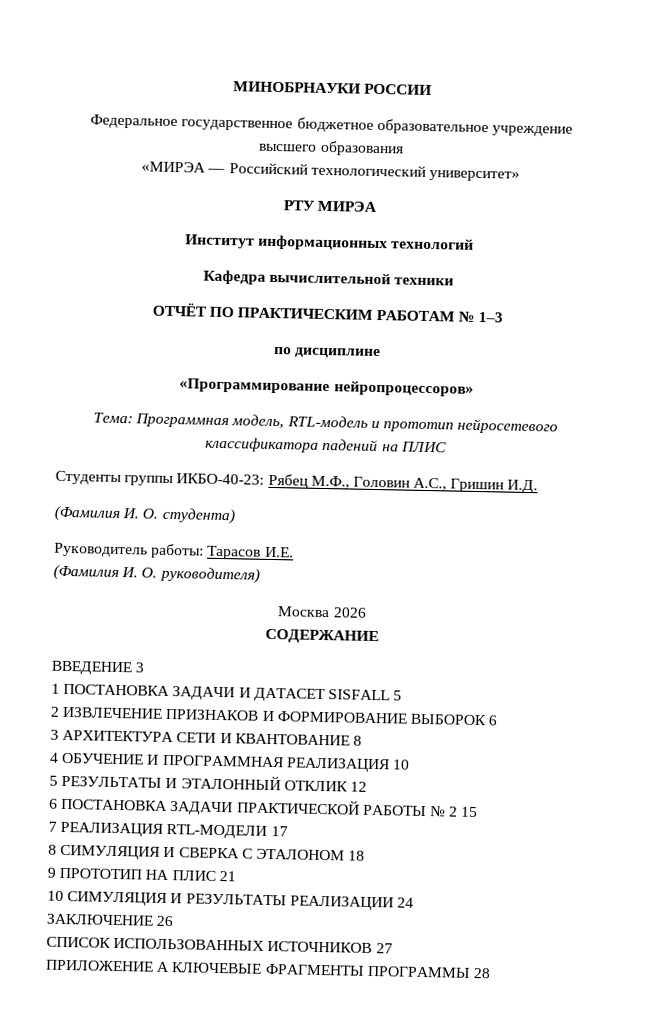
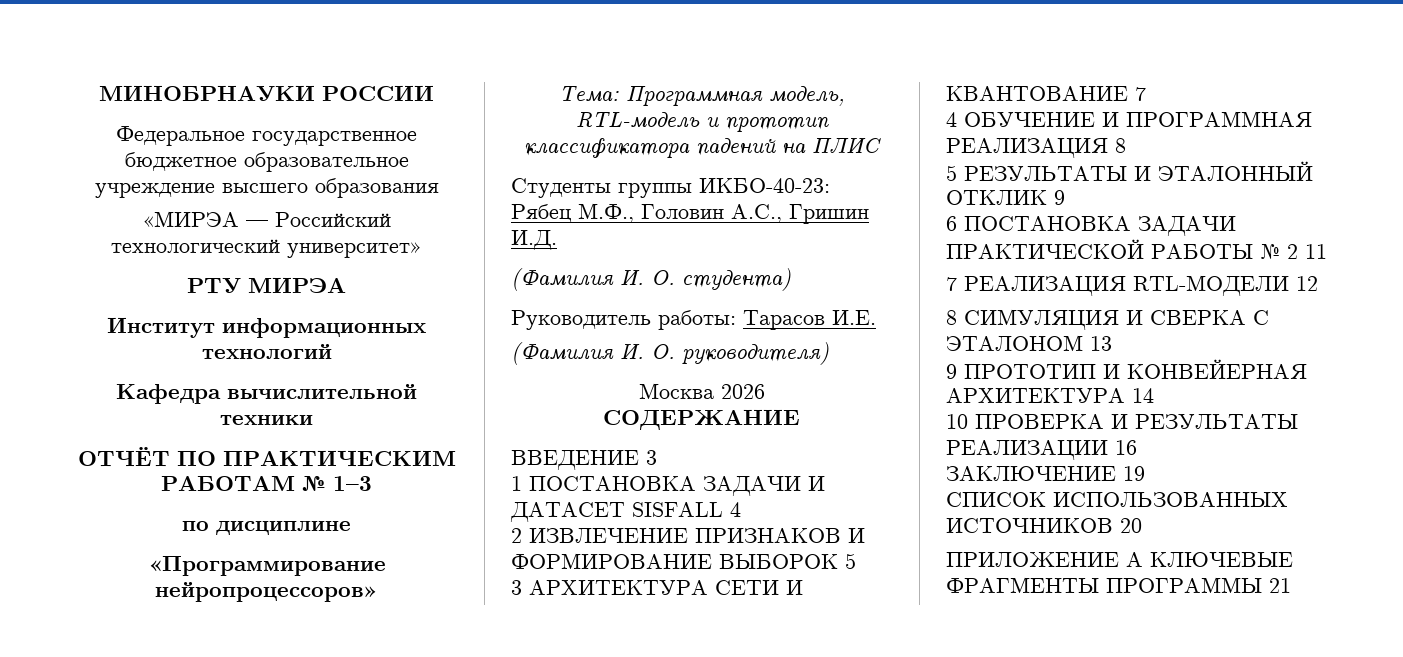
[457,418,559,435] нейросетевого -> (829, 125) none
[393,690,403,701] 5 -> [730,502,741,517] 4
[488,715,498,726] 6 -> [845,553,856,569] 5
[352,735,362,746] 8 -> [1135,87,1146,101] 7
[391,759,410,770] 10 -> [1115,138,1126,153] 8
[349,781,367,792] 12 -> [1054,190,1065,205] 9
[461,806,479,818] 15 -> [1305,244,1327,259] 11
[270,826,288,837] 17 -> [1296,276,1318,291] 12
[348,850,366,861] 18 -> [1090,336,1112,351] 13
[145,869,236,882] [47,890,168,907] НА ПЛИС 21 // 10 СИМУЛЯЦИЯ -> [1103,359,1307,379] [946,388,1154,403] [946,414,1104,429] И КОНВЕЙЕРНАЯ АРХИТЕКТУРА 14 // 10 ПРОВЕРКА
[396,897,414,908] 24 -> [1115,440,1137,455] 16
[156,915,175,927] 26 -> [1123,466,1145,481] 19
[375,943,393,954] 27 -> [1120,518,1142,533] 20
[472,968,491,979] 28 -> [1269,578,1291,593] 21

